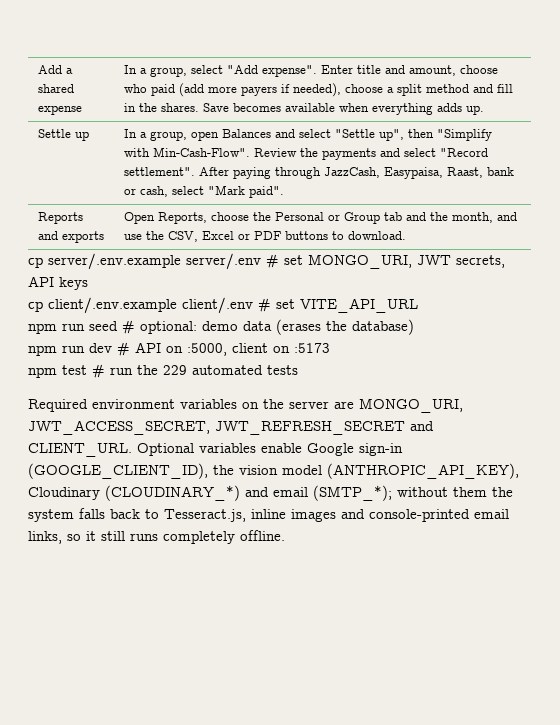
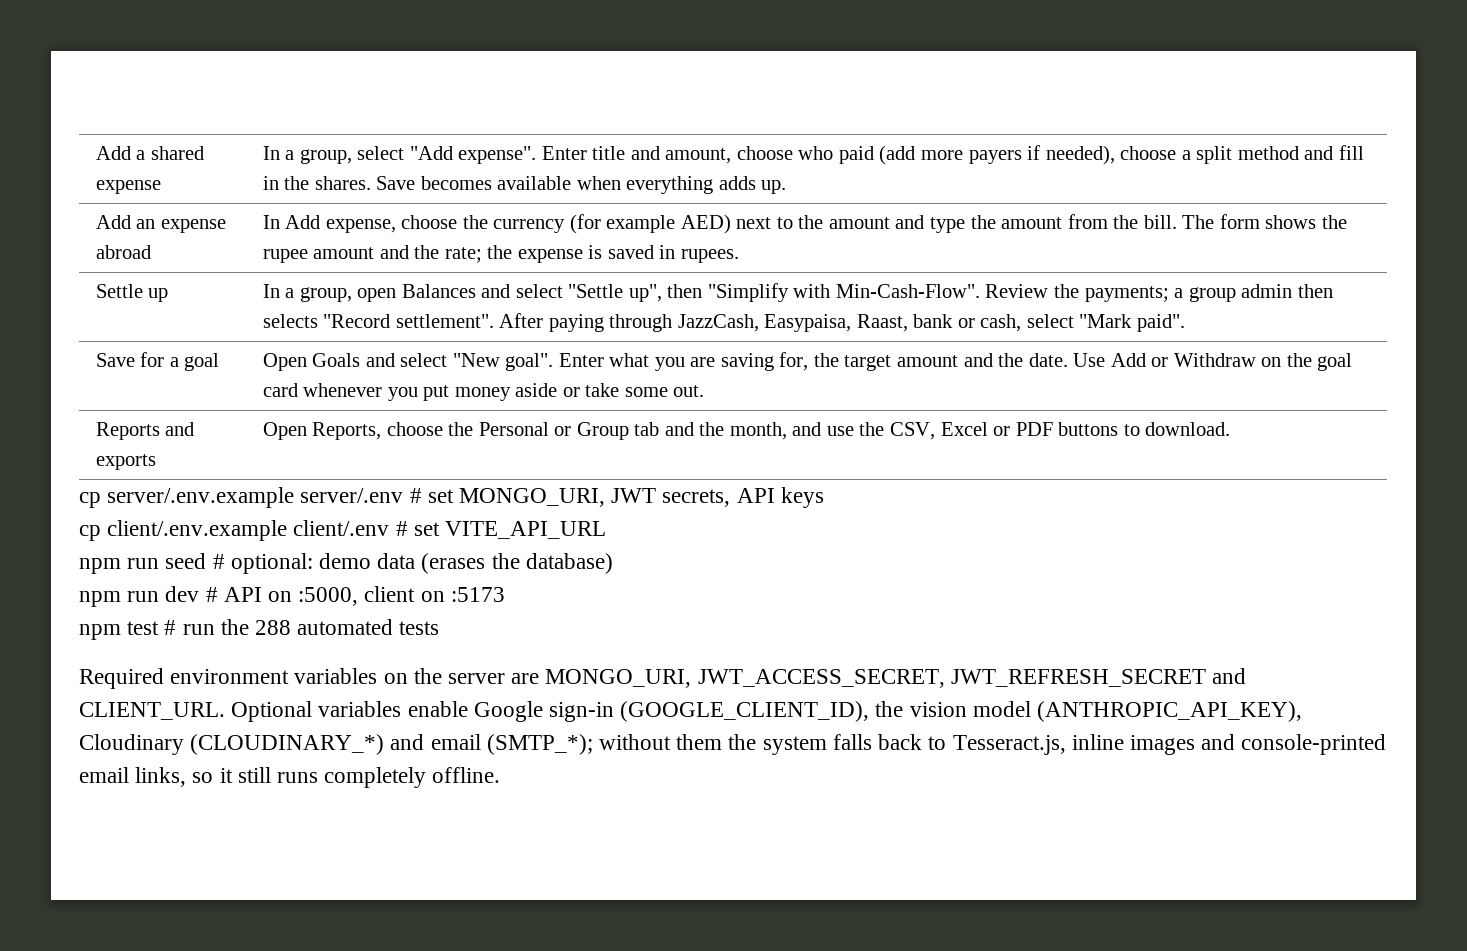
(485, 110) none -> [95,215,226,233] [95,245,151,259] [262,214,1347,234] [262,245,739,263] // Add an expense abroad | In Add expense, choose the currency (for example AED) next to the amount and type the amount from the bill. The form shows the rupee amount and the rate; the expense is saved in rupees.
[322,148,437,160] payments and select -> [1084,284,1333,302] [262,314,318,328] payments; a group admin then selects
(285, 192) none -> [95,352,220,371] [262,352,1353,371] [262,383,705,401] // Save for a goal | Open Goals and select "New goal". Enter what you are saving for, the target amount and the date. Use Add or Withdraw on the goal card whenever you put money aside or take some out.
[163,365,187,375] 229 -> [255,620,292,635] 288

